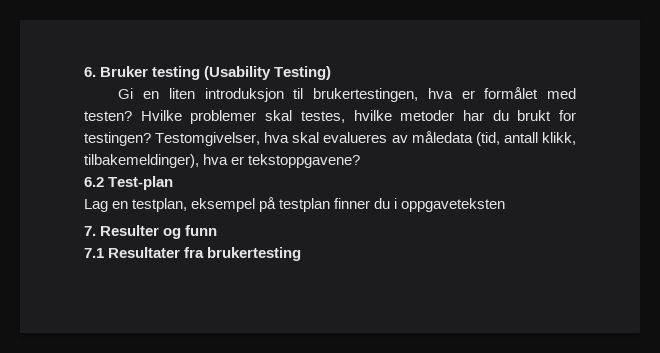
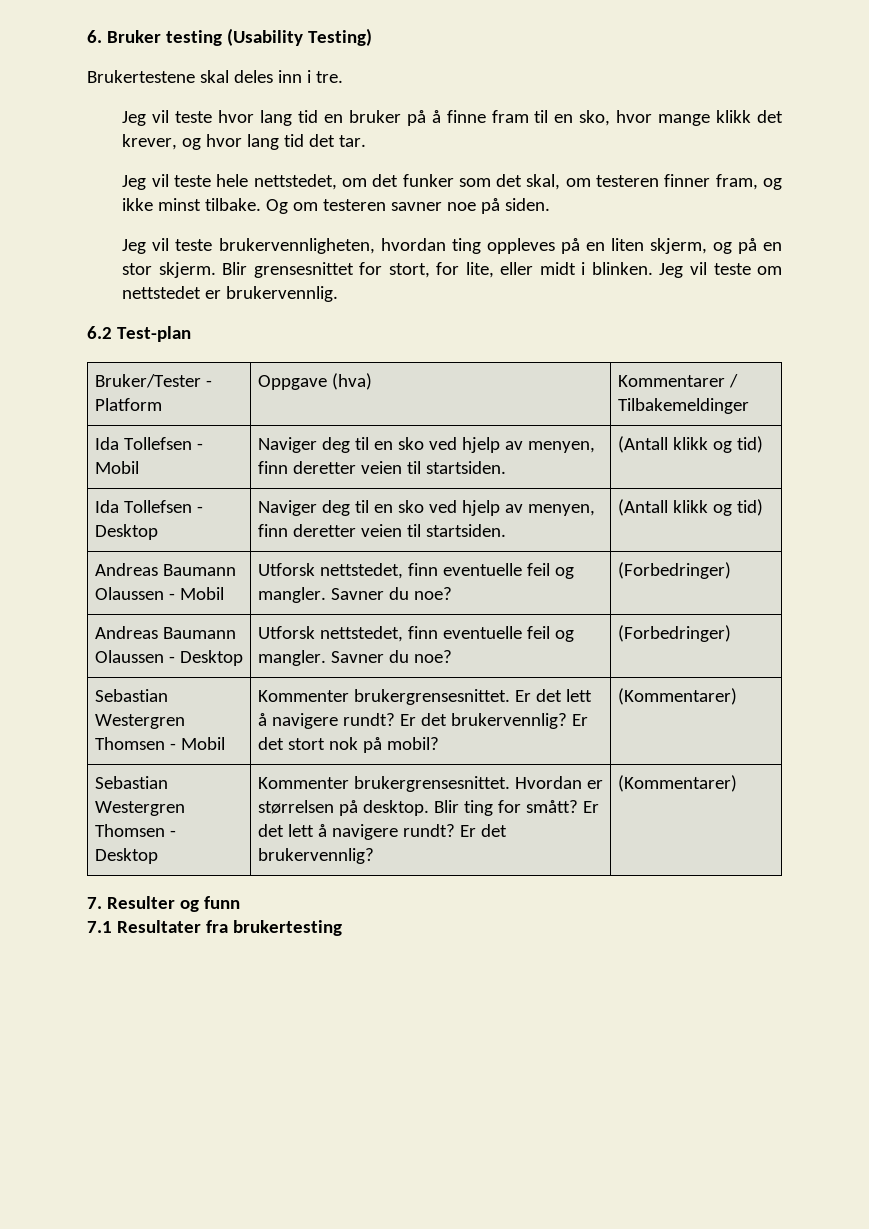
[118,87,577,102] [84,110,576,124] [84,131,576,146] [84,154,361,168] [84,176,174,190] [84,197,506,212] Gi en liten introduksjon til brukertestingen, hva er formålet med testen? Hvilke problemer skal testes, hvilke metoder har du brukt for testingen? Testomgivelser, hva skal evalueres av måledata (tid, antall klikk, tilbakemeldinger), hva er tekstoppgavene? // 6.2 Test-plan // Lag en testplan, eksempel på testplan finner du i oppgaveteksten -> [87,70,343,83] [122,110,783,126] [122,134,367,150] [122,174,783,190] [122,198,551,214] [122,238,782,254] [122,262,783,278] [122,286,339,302] [87,326,191,342] [94,374,212,388] [94,398,162,411] [257,373,372,390] [617,374,738,388] [617,398,749,414] [94,437,203,450] [94,461,139,474] [257,437,595,453] [257,461,506,474] [617,436,763,453] [94,500,203,513] [94,524,158,540] [257,500,595,516] [257,524,506,537] [617,499,763,516] [94,563,236,576] [94,587,224,600] [257,563,574,579] [257,587,452,603] [617,562,731,579] [94,626,236,639] [94,650,243,666] [257,626,574,642] [257,650,452,666] [617,625,731,642] [94,689,168,702] [94,714,185,729] [94,737,225,750] [257,689,592,705] [257,713,588,729] [257,737,439,753] [617,688,737,705] [94,776,168,789] [94,801,185,816] [94,824,176,837] [94,848,158,864] [257,776,603,792] [257,800,599,816] [257,824,507,840] [257,848,374,864] [617,775,737,792] Brukertestene skal deles inn i tre. // Jeg vil teste hvor lang tid en bruker på å finne fram til en sko, hvor mange klikk det krever, og hvor lang tid det tar. // Jeg vil teste hele nettstedet, om det funker som det skal, om testeren finner fram, og ikke minst tilbake. Og om testeren savner noe på siden. // Jeg vil teste brukervennligheten, hvordan ting oppleves på en liten skjerm, og på en stor skjerm. Blir grensesnittet for stort, for lite, eller midt i blinken. Jeg vil teste om nettstedet er brukervennlig. // 6.2 Test-plan // Bruker/Tester - Platform | Oppgave (hva) | Kommentarer / Tilbakemeldinger // Ida Tollefsen - Mobil | Naviger deg til en sko ved hjelp av menyen, finn deretter veien til startsiden. | (Antall klikk og tid) // Ida Tollefsen - Desktop | Naviger deg til en sko ved hjelp av menyen, finn deretter veien til startsiden. | (Antall klikk og tid) // Andreas Baumann Olaussen - Mobil | Utforsk nettstedet, finn eventuelle feil og mangler. Savner du noe? | (Forbedringer) // Andreas Baumann Olaussen - Desktop | Utforsk nettstedet, finn eventuelle feil og mangler. Savner du noe? | (Forbedringer) // Sebastian Westergren Thomsen - Mobil | Kommenter brukergrensesnittet. Er det lett å navigere rundt? Er det brukervennlig? Er det stort nok på mobil? | (Kommentarer) // Sebastian Westergren Thomsen - Desktop | Kommenter brukergrensesnittet. Hvordan er størrelsen på desktop. Blir ting for smått? Er det lett å navigere rundt? Er det brukervennlig? | (Kommentarer)

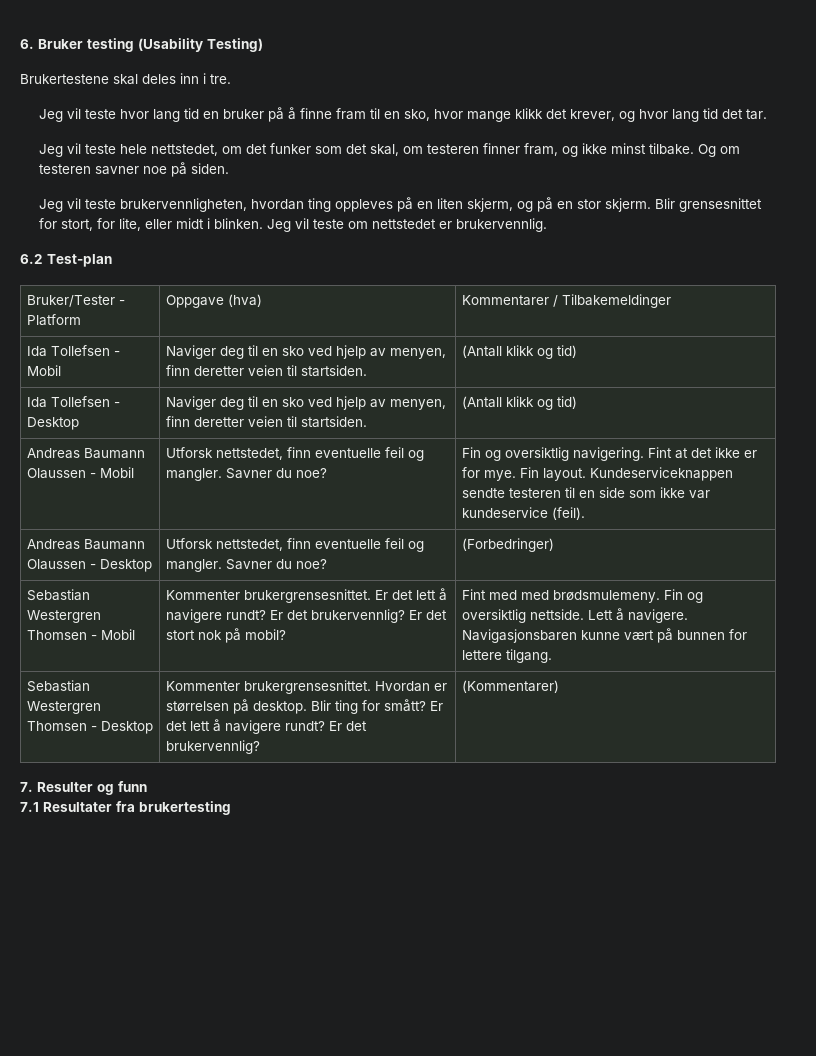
[617,562,731,579] (Forbedringer) -> [461,447,757,461] [461,467,733,481] [461,487,710,499] [461,507,585,520] Fin og oversiktlig navigering. Fint at det ikke er for mye. Fin layout. Kundeserviceknappen sendte testeren til en side som ikke var kundeservice (feil).
[617,688,737,705] (Kommentarer) -> [461,589,703,603] [461,608,688,623] [461,628,747,643] [461,649,552,663] Fint med med brødsmulemeny. Fin og oversiktlig nettside. Lett å navigere. Navigasjonsbaren kunne vært på bunnen for lettere tilgang.

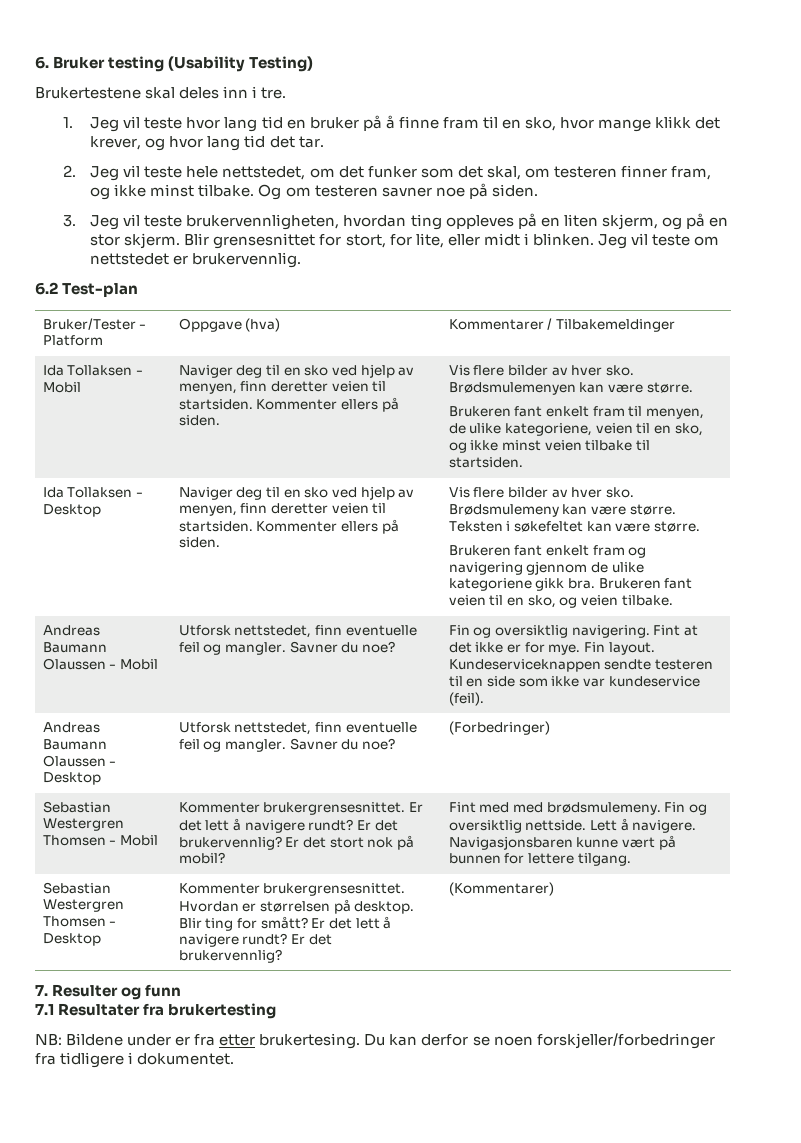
(231, 79) none -> [62,117,73,128] 1.
(767, 114) none -> [62,165,76,177] 2.
(229, 168) none -> [62,215,76,227] 3.
[50,345,110,356] Tollefsen -> [67,365,133,376] Tollaksen
[461,345,577,359] [26,396,110,408] | (Antall klikk og tid) // Ida Tollefsen -> [256,397,399,412] [178,415,220,426] [448,365,634,376] [448,382,693,395] [448,406,704,419] [448,423,703,436] [448,440,650,453] [448,457,523,468] [42,487,133,498] Kommenter ellers på siden. | Vis flere bilder av hver sko. Brødsmulemenyen kan være større. // Brukeren fant enkelt fram til menyen, de ulike kategoriene, veien til en sko, og ikke minst veien tilbake til startsiden. // Ida Tollaksen
[461,396,577,410] | (Antall klikk og tid) -> [256,519,399,534] [178,537,220,548] [448,487,634,498] [448,504,676,517] [448,521,700,532] [448,545,647,558] [448,561,644,575] [448,578,693,591] [448,595,673,608] Kommenter ellers på siden. | Vis flere bilder av hver sko. Brødsmulemeny kan være større. Teksten i søkefeltet kan være større. // Brukeren fant enkelt fram og navigering gjennom de ulike kategoriene gikk bra. Brukeren fant veien til en sko, og veien tilbake.
(231, 808) none -> [35,1033,715,1049] [35,1052,235,1068] // NB: Bildene under er fra etter brukertesing. Du kan derfor se noen forskjeller/forbedringer fra tidligere i dokumentet.

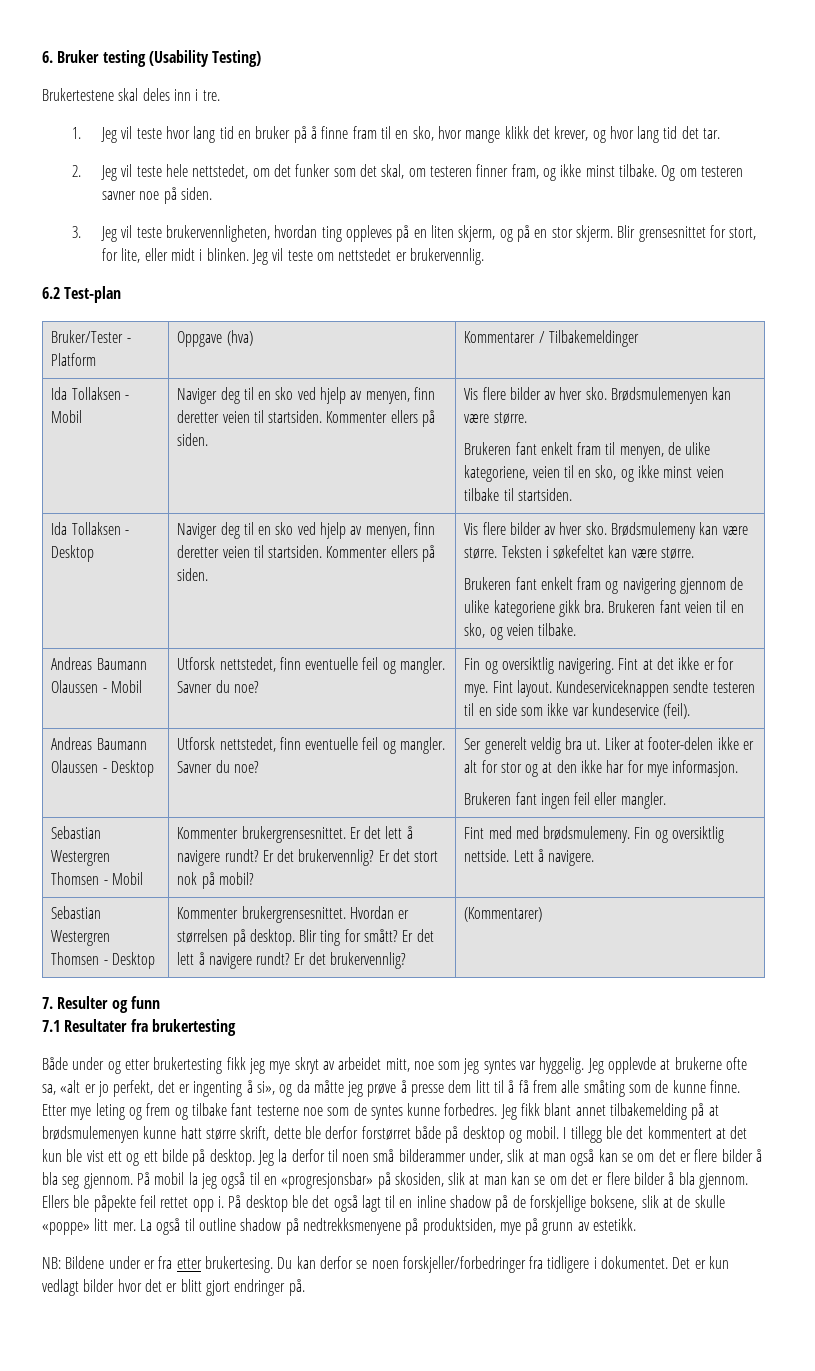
[583,642,605,652] Fin -> [492,681,513,693] Fint
[448,721,550,735] (Forbedringer) -> [464,737,755,754] [464,760,739,777] [464,792,666,809] Ser generelt veldig bra ut. Liker at footer-delen ikke er alt for stor og at den ikke har for mye informasjon. // Brukeren fant ingen feil eller mangler.
[448,835,676,850] [448,853,631,866] Navigasjonsbaren kunne vært på bunnen for lettere tilgang. -> (595, 858) none
(277, 1011) none -> [42,1057,748,1074] [42,1080,740,1097] [42,1103,719,1120] [42,1126,748,1143] [42,1149,762,1166] [42,1172,749,1189] [42,1195,725,1212] [42,1218,637,1235] // Både under og etter brukertesting fikk jeg mye skryt av arbeidet mitt, noe som jeg syntes var hyggelig. Jeg opplevde at brukerne ofte sa, «alt er jo perfekt, det er ingenting å si», og da måtte jeg prøve å presse dem litt til å få frem alle småting som de kunne finne. Etter mye leting og frem og tilbake fant testerne noe som de syntes kunne forbedres. Jeg fikk blant annet tilbakemelding på at brødsmulemenyen kunne hatt større skrift, dette ble derfor forstørret både på desktop og mobil. I tillegg ble det kommentert at det kun ble vist ett og ett bilde på desktop. Jeg la derfor til noen små bilderammer under, slik at man også kan se om det er flere bilder å bla seg gjennom. På mobil la jeg også til en «progresjonsbar» på skosiden, slik at man kan se om det er flere bilder å bla gjennom. Ellers ble påpekte feil rettet opp i. På desktop ble det også lagt til en inline shadow på de forskjellige boksene, slik at de skulle «poppe» litt mer. La også til outline shadow på nedtrekksmenyene på produktsiden, mye på grunn av estetikk.
(235, 1059) none -> [672,1256,730,1269] [42,1279,305,1296] Det er kun vedlagt bilder hvor det er blitt gjort endringer på.

